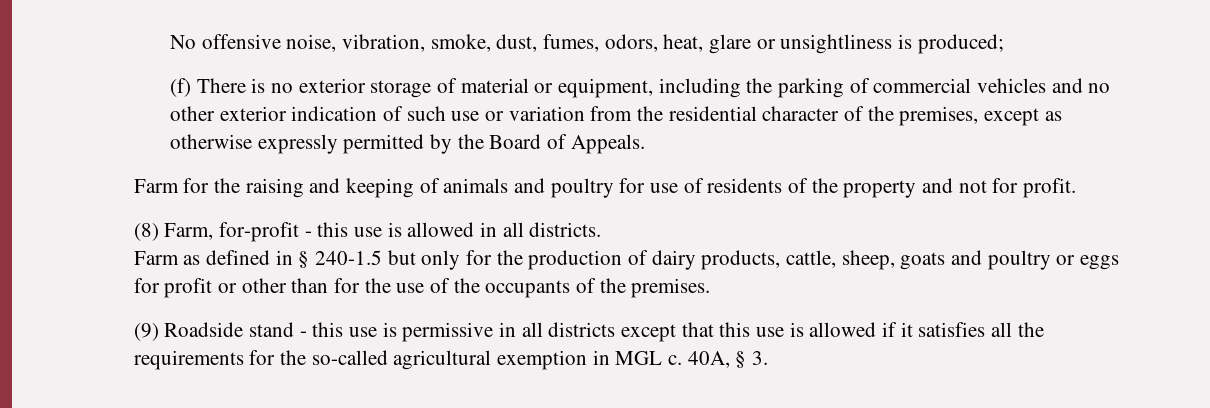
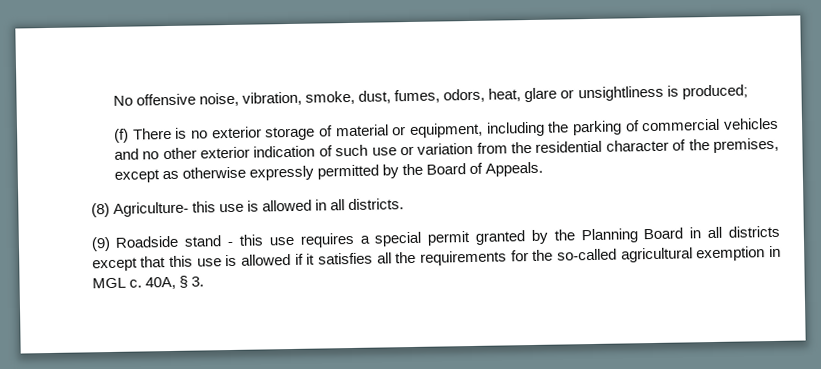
[133,178,1077,198] [133,222,312,242] Farm for the raising and keeping of animals and poultry for use of residents of the property and not for profit. // (8) Farm, for-profit - -> [90,201,189,218] (8) Agriculture-
[133,250,1120,270] [133,278,711,298] // Farm as defined in § 240-1.5 but only for the production of dairy products, cattle, sheep, goats and poultry or eggs for profit or other than for the use of the occupants of the premises. -> (405, 204) none
[382,322,494,342] is permissive -> [299,227,684,248] requires a special permit granted by the Planning Board

